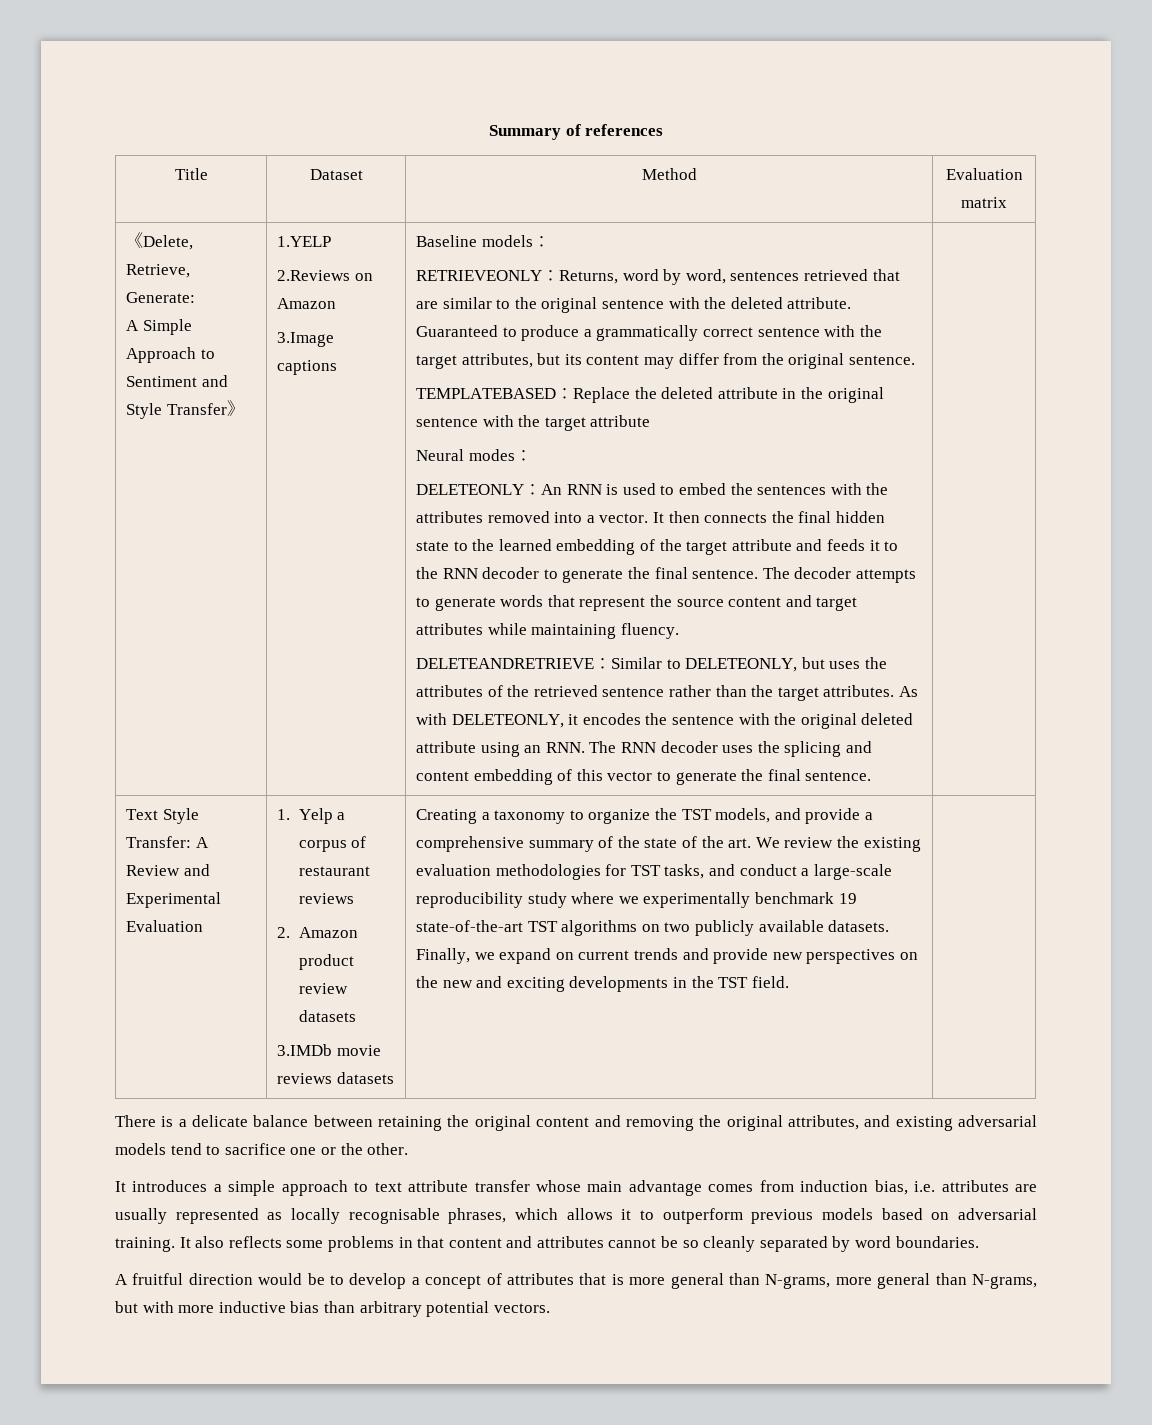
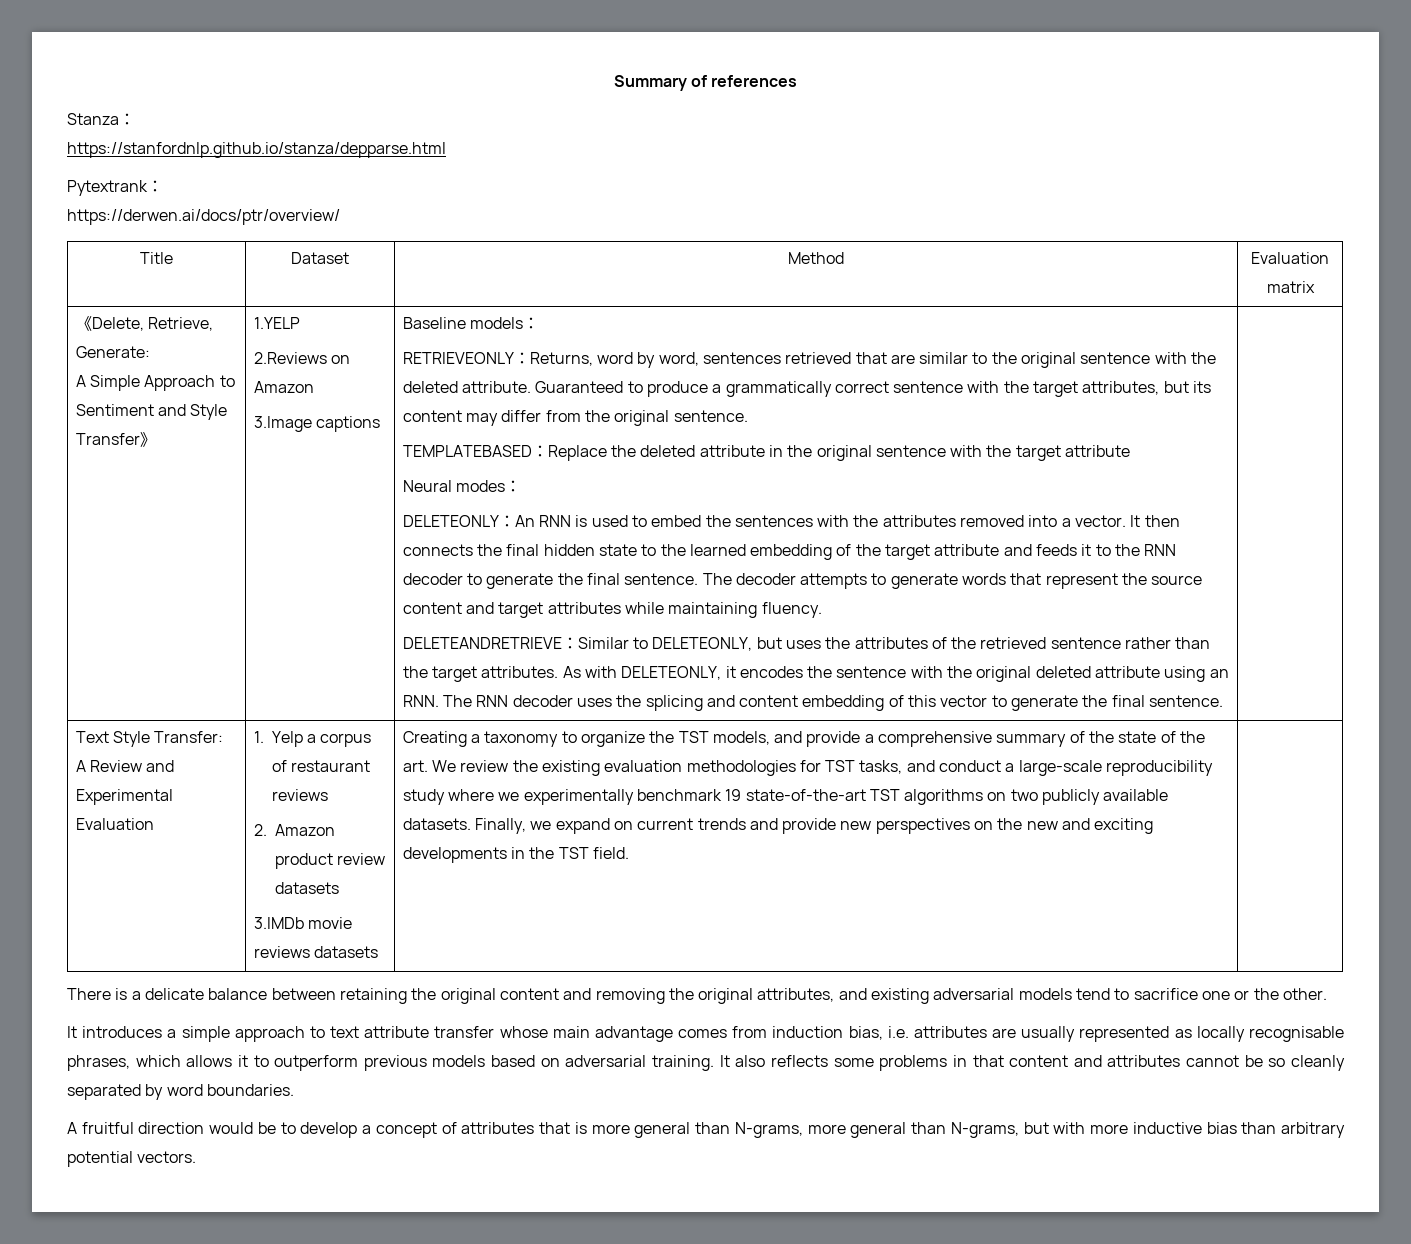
(664, 130) none -> [67,113,135,125] [67,142,446,158] [67,180,163,196] [67,209,340,225] // Stanza： // https://stanfordnlp.github.io/stanza/depparse.html // Pytextrank： // https://derwen.ai/docs/ptr/overview/

